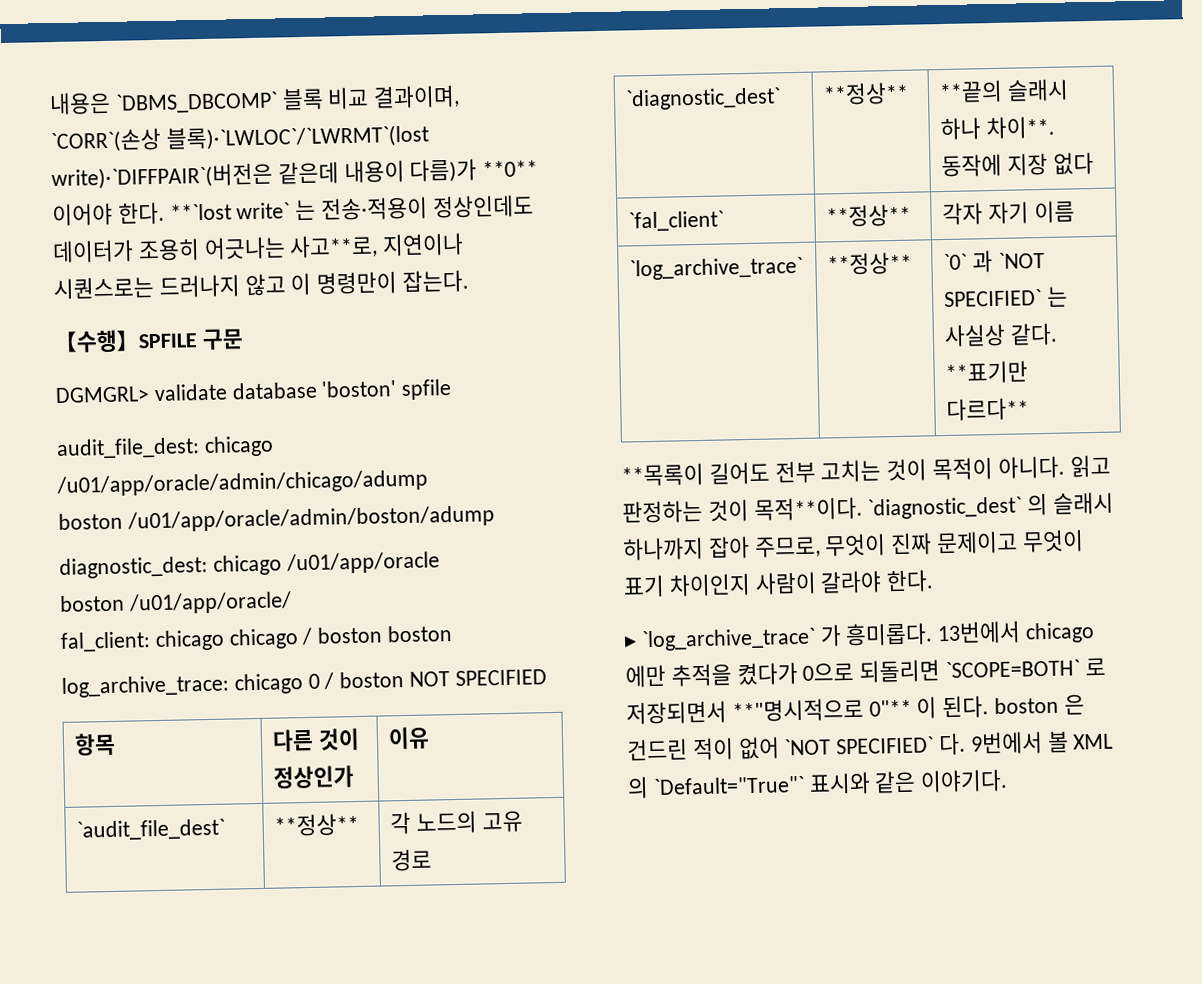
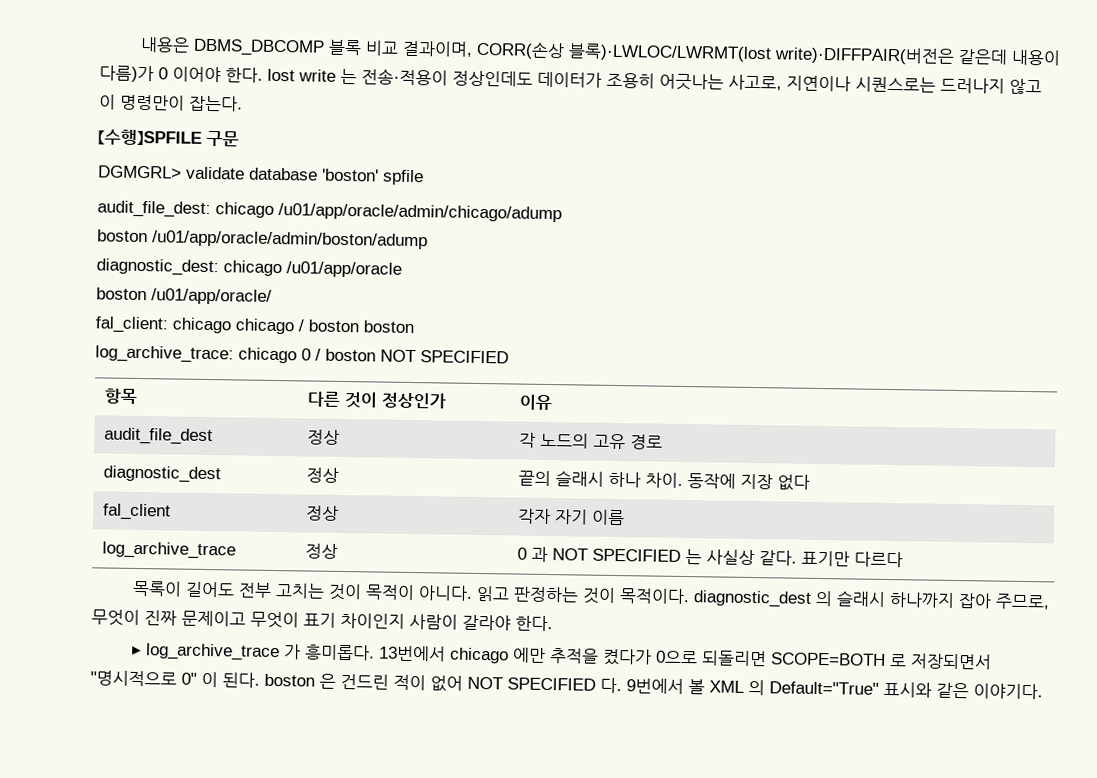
[114,91,278,114] `DBMS_DBCOMP` -> [192,38,325,57] DBMS_DBCOMP
[50,123,429,154] [51,162,273,191] `CORR`(손상 블록)·`LWLOC`/`LWRMT`(lost write)·`DIFFPAIR`(버전은 -> [475,40,955,65] CORR(손상 블록)·LWLOC/LWRMT(lost write)·DIFFPAIR(버전은
[482,160,539,178] **0** -> [158,67,168,80] 0
[169,202,291,221] **`lost write` -> [267,68,336,82] lost write
[289,234,379,259] 사고**로, -> [728,74,782,91] 사고로,
[76,818,226,841] [274,812,360,837] `audit_file_dest` | **정상** -> [104,427,214,446] [307,429,341,445] audit_file_dest | 정상
[625,87,782,111] [823,81,910,106] [939,79,1004,104] `diagnostic_dest` | **정상** | **끝의 -> [103,465,222,484] [306,467,340,483] [518,470,552,487] diagnostic_dest | 정상 | 끝의
[986,115,1056,140] 차이**. -> [645,472,684,488] 차이.
[628,210,725,232] [826,203,912,228] `fal_client` | **정상** -> [103,503,172,521] [306,505,340,521] fal_client | 정상
[629,256,804,281] [827,251,913,276] [943,250,1046,273] [944,286,1069,308] [944,322,1059,348] [945,360,1029,384] [946,397,1030,421] [621,462,704,487] `log_archive_trace` | **정상** | `0` 과 `NOT SPECIFIED` 는 사실상 같다. **표기만 다르다** // **목록이 -> [102,541,237,560] [305,543,339,559] [517,546,904,568] [131,580,182,597] log_archive_trace | 정상 | 0 과 NOT SPECIFIED 는 사실상 같다. 표기만 다르다 // 목록이
[753,496,1023,521] 목적**이다. `diagnostic_dest` -> [618,588,812,608] 목적이다. diagnostic_dest
[640,627,816,652] `log_archive_trace` -> [144,643,280,662] log_archive_trace
[945,659,1081,679] `SCOPE=BOTH` -> [769,652,886,666] SCOPE=BOTH
[731,697,912,723] **"명시적으로 0"** -> [90,670,197,687] "명시적으로 0"
[784,736,935,756] `NOT SPECIFIED` -> [467,676,596,691] NOT SPECIFIED
[652,775,805,796] `Default="True"` -> [769,681,879,695] Default="True"

